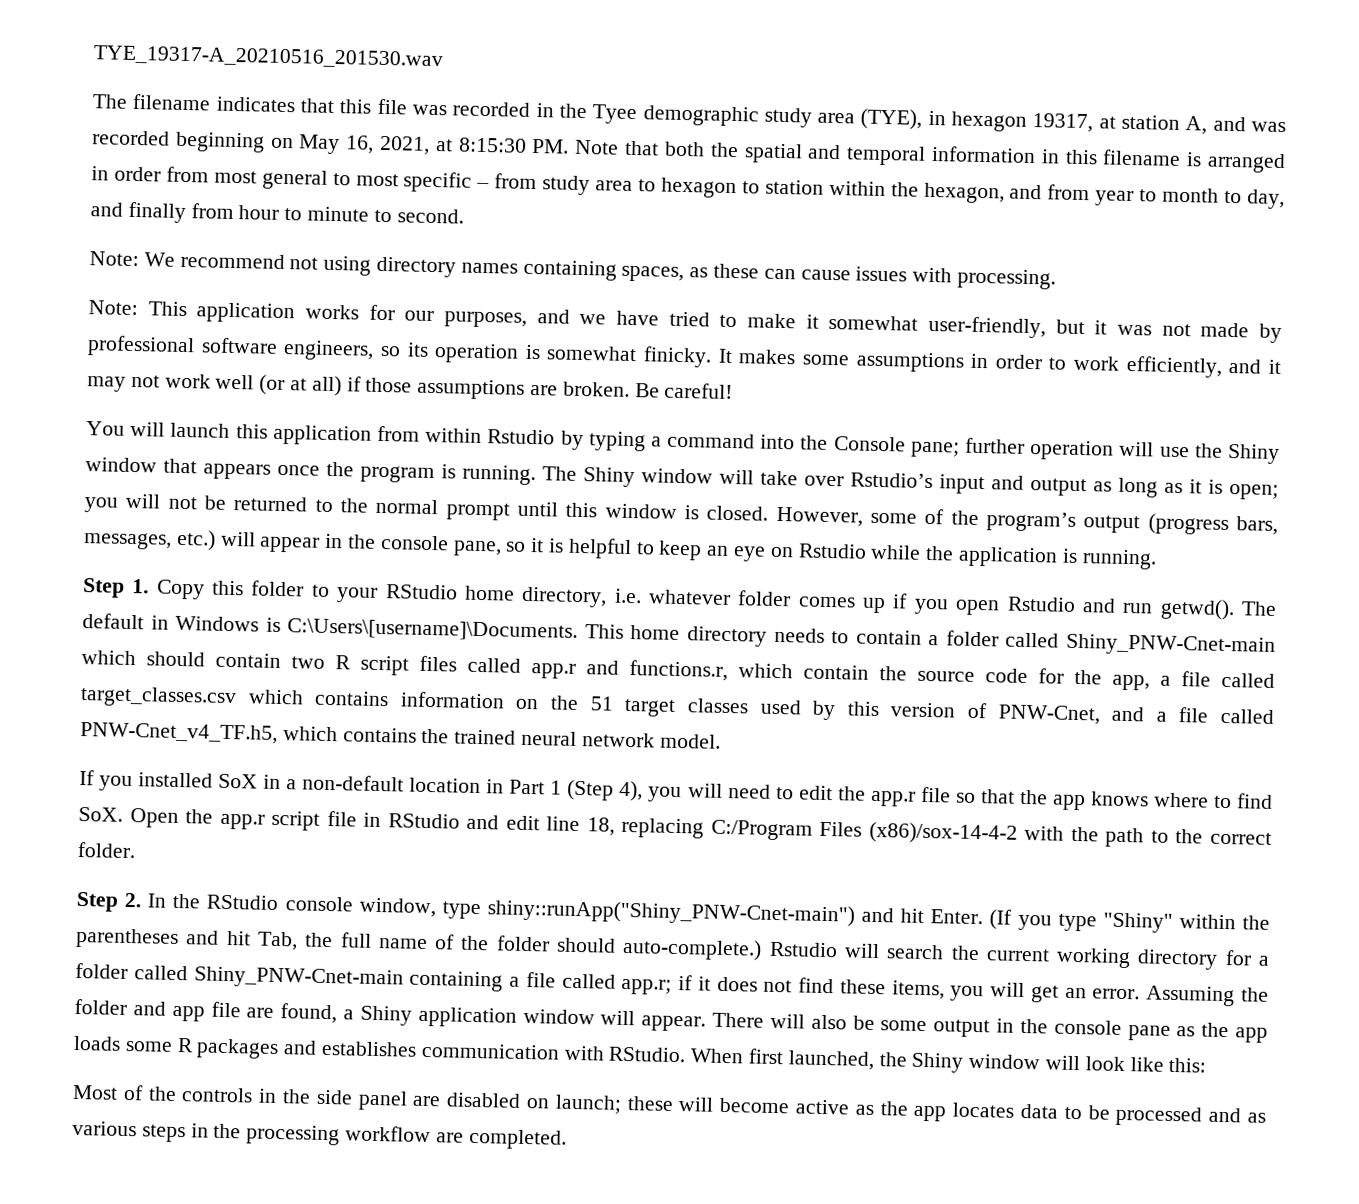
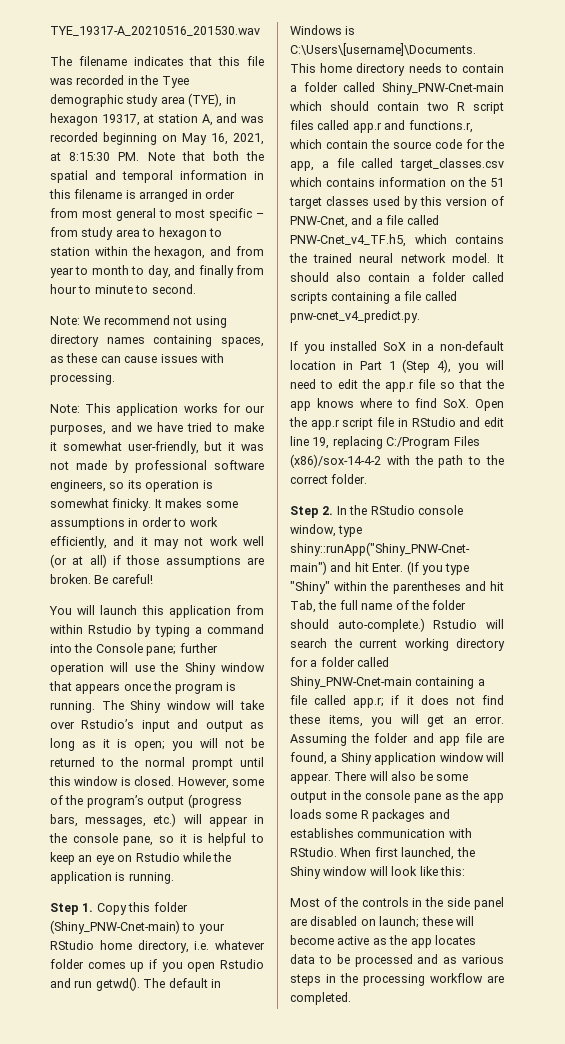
(305, 588) none -> [50,920,180,934] (Shiny_PNW-Cnet-main)
(721, 741) none -> [497,254,504,263] [290,272,504,282] [290,291,457,304] [290,310,420,323] It should also contain a folder called scripts containing a file called pnw-cnet_v4_predict.py.
[586,817,615,836] 18, -> [312,437,330,449] 19,

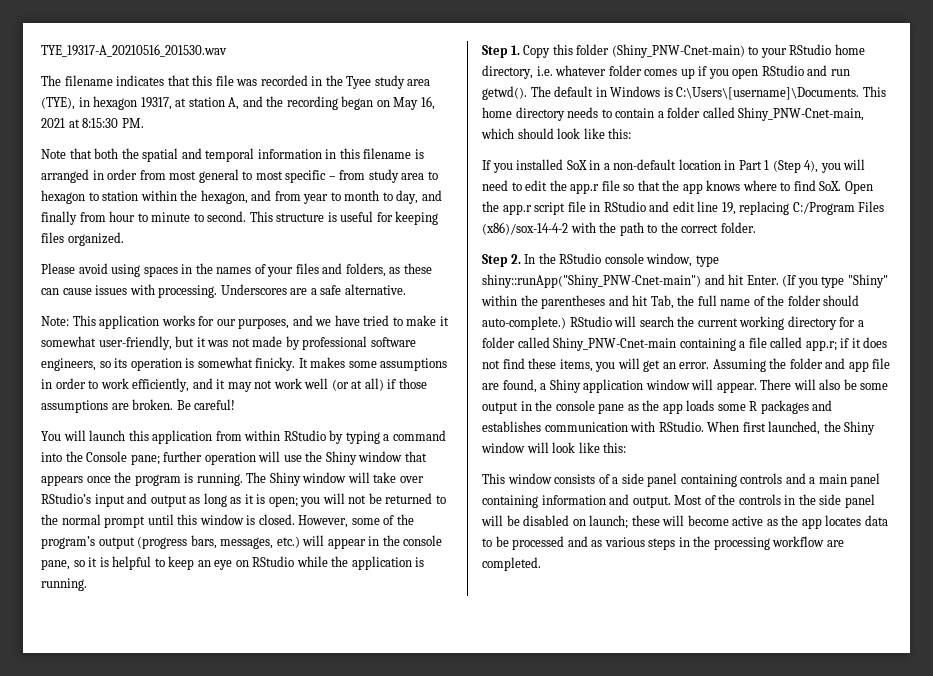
[50,94,123,107] demographic -> (372, 82) none
[240,116,264,123] [50,132,157,145] was recorded beginning -> [266,96,374,110] the recording began
[233,133,264,145] 2021, -> [41,118,65,128] 2021
(140, 156) none -> (144, 123) //
[50,315,227,328] [50,334,264,347] // Note: We recommend not using directory names containing spaces, -> [249,211,439,225] [41,232,124,246] [41,263,386,277] This structure is useful for keeping files organized. // Please avoid using spaces in the names of your files and folders,
(115, 379) none -> [220,284,406,295] Underscores are a safe alternative.
[88,624,133,634] Rstudio -> [283,430,326,441] RStudio
[81,719,135,729] Rstudio’s -> [41,493,91,504] RStudio’s
[135,852,180,862] Rstudio -> [252,556,295,567] RStudio
[220,959,264,969] Rstudio -> [761,65,804,76] RStudio
[382,82,504,95] Shiny_PNW-Cnet-main -> [738,107,865,121] Shiny_PNW-Cnet-main,
[377,102,504,114] [290,120,473,133] [290,139,504,149] [290,158,504,171] [290,177,504,187] [289,196,504,209] [290,215,439,228] [290,234,504,247] [289,253,504,263] [290,272,504,282] [290,291,457,304] [290,310,420,323] contain two R script files called app.r and functions.r, which contain the source code for the app, a file called target_classes.csv which contains information on the 51 target classes used by this version of PNW-Cnet, and a file called PNW-Cnet_v4_TF.h5, which contains the trained neural network model. It should also contain a folder called scripts containing a file called pnw-cnet_v4_predict.py. -> [557,128,632,139] look like this:
[433,619,478,629] Rstudio -> [569,316,612,327] RStudio
(465, 871) none -> [482,473,881,487] [482,494,671,508] This window consists of a side panel containing controls and a main panel containing information and output.
[290,918,307,926] are -> [481,515,520,526] will be

